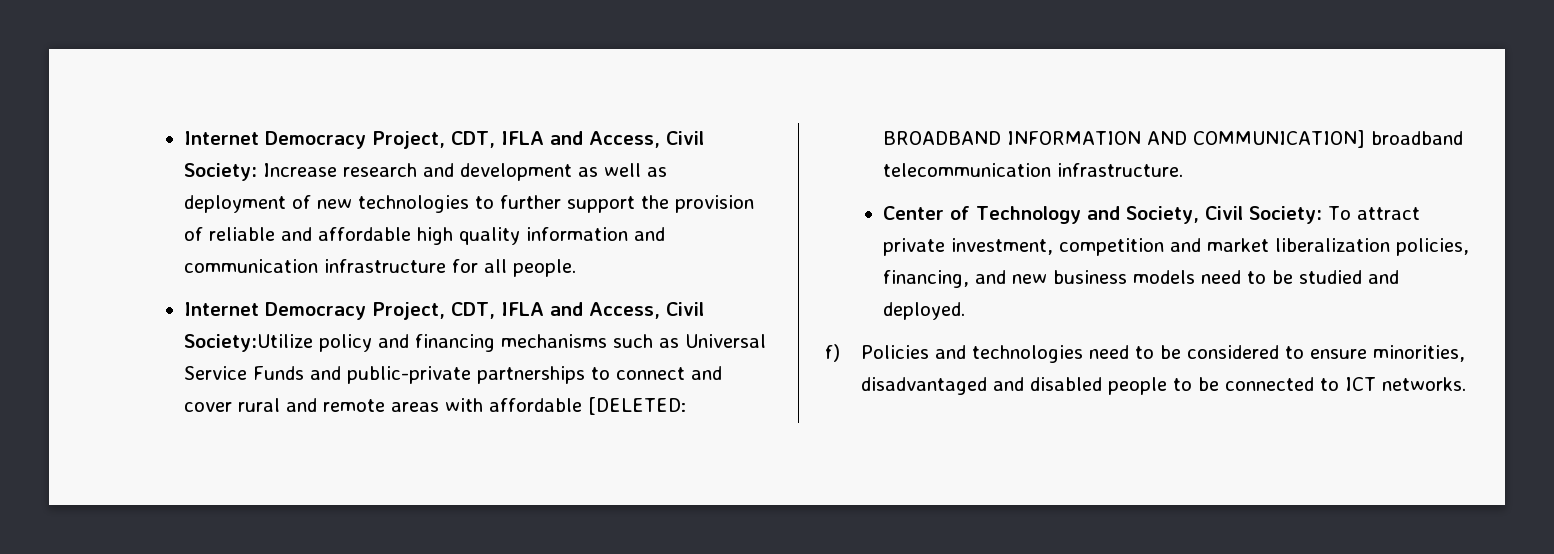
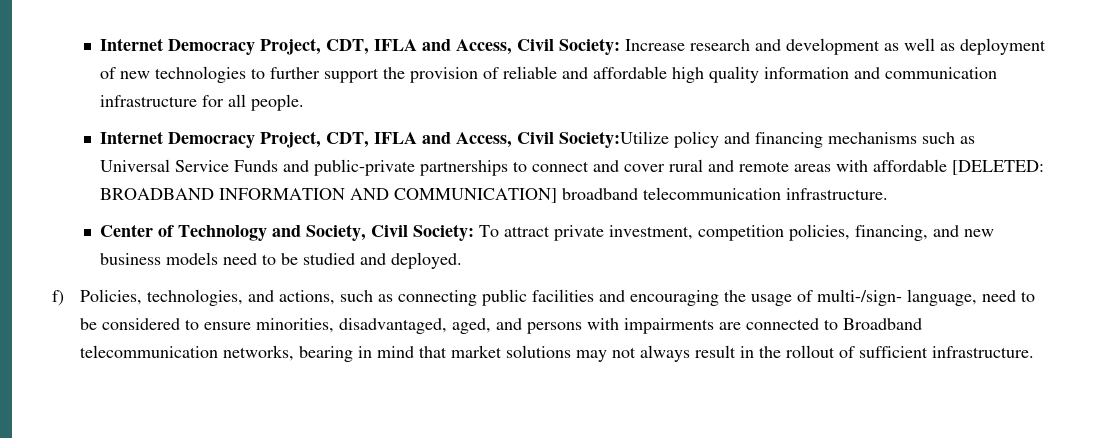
[1170,238,1391,252] and market liberalization -> (785, 233) none
[860,345,1083,363] Policies and technologies -> [80,289,978,306] Policies, technologies, and actions, such as connecting public facilities and encouraging the usage of multi-/sign- language,
[860,377,1466,395] disadvantaged and disabled people to be connected to ICT networks. -> [339,318,923,334] [80,345,1035,362] disadvantaged, aged, and persons with impairments are connected to Broadband telecommunication networks, bearing in mind that market solutions may not always result in the rollout of sufficient infrastructure.

